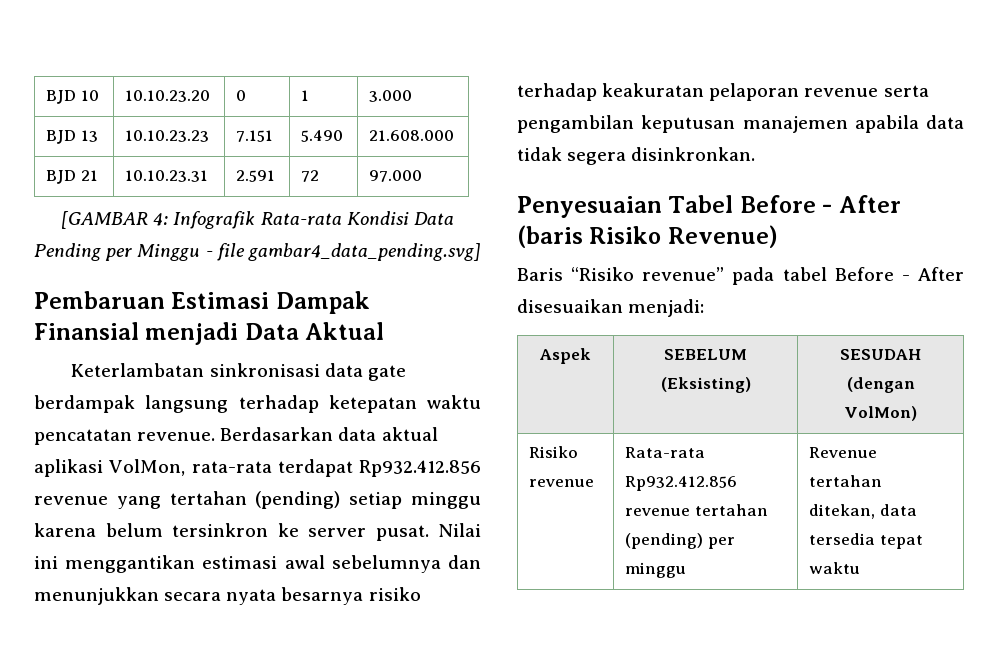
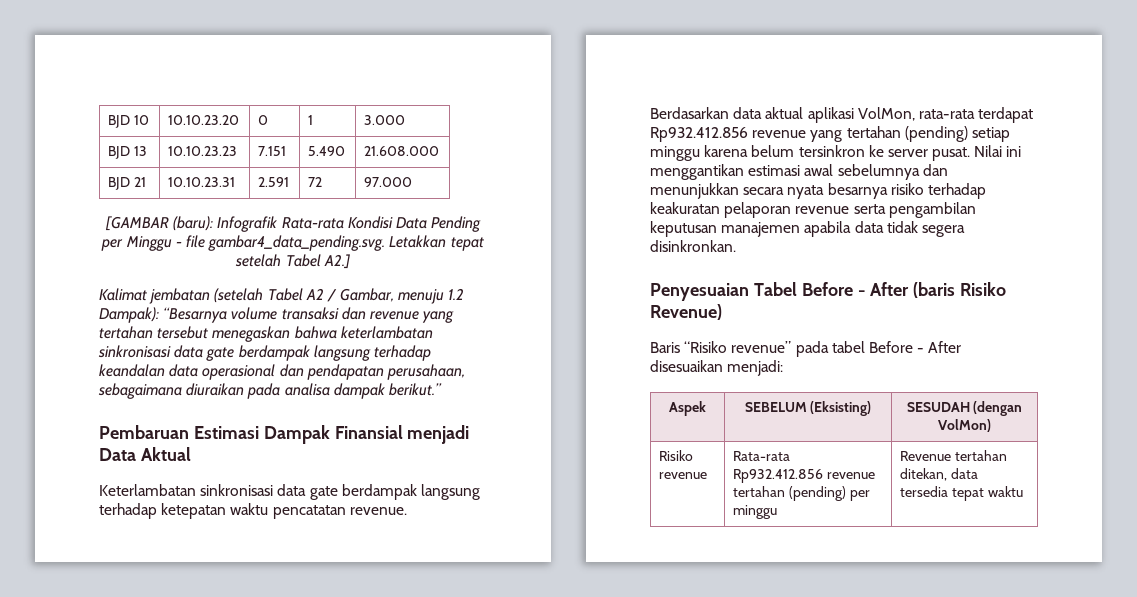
[153,213,169,226] 4: -> [173,216,214,231] (baru):
[247,243,481,261] gambar4_data_pending.svg] -> [208,235,484,251] [235,254,350,269] [99,288,465,304] [99,307,455,323] [99,326,433,342] [98,345,431,361] [99,364,465,380] [98,383,442,399] gambar4_data_pending.svg. Letakkan tepat setelah Tabel A2.] // Kalimat jembatan (setelah Tabel A2 / Gambar, menuju 1.2 Dampak): “Besarnya volume transaksi dan revenue yang tertahan tersebut menegaskan bahwa keterlambatan sinkronisasi data gate berdampak langsung terhadap keandalan data operasional dan pendapatan perusahaan, sebagaimana diuraikan pada analisa dampak berikut.”

